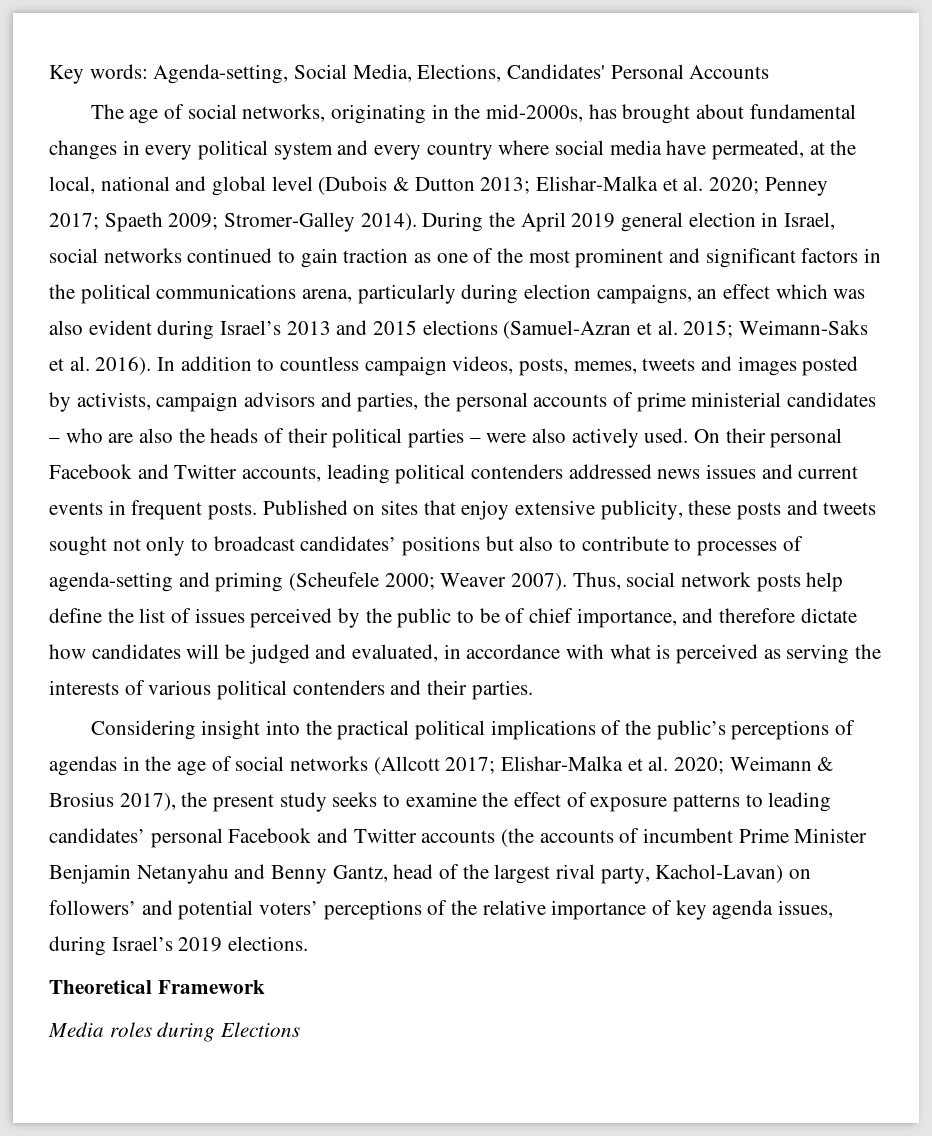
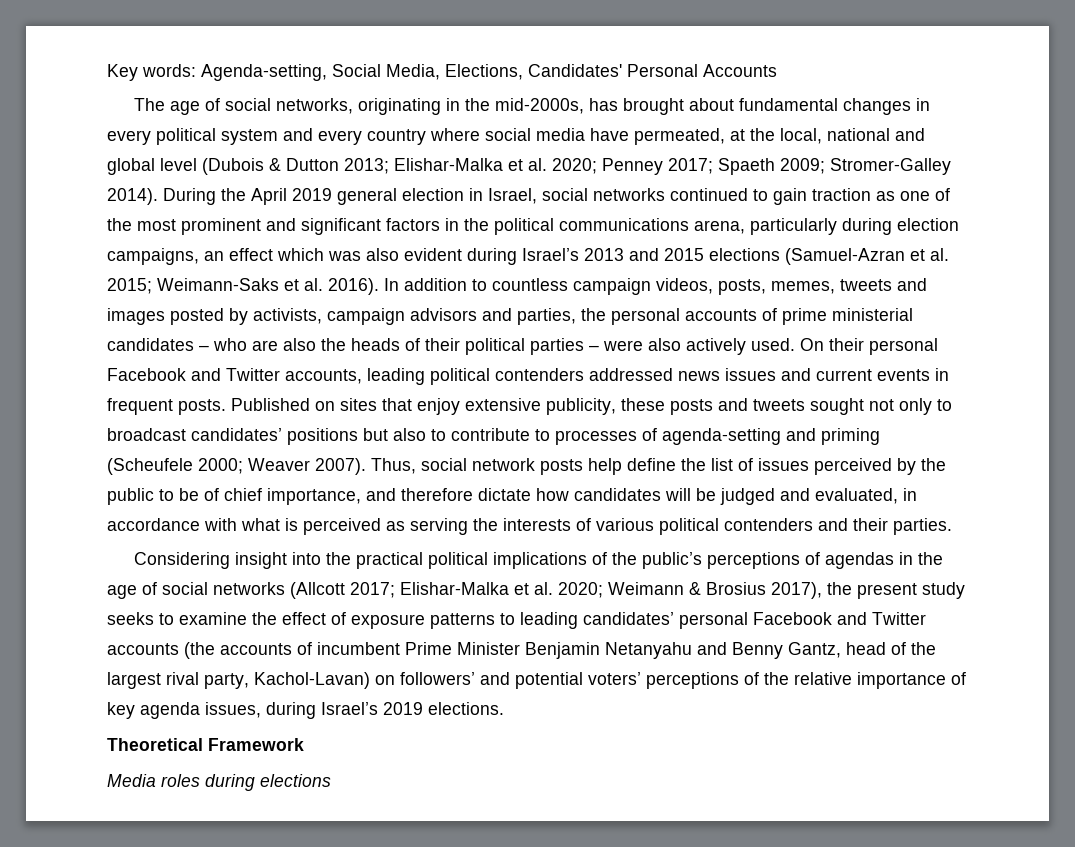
[220,1022,301,1037] Elections -> [260,774,331,787] elections

